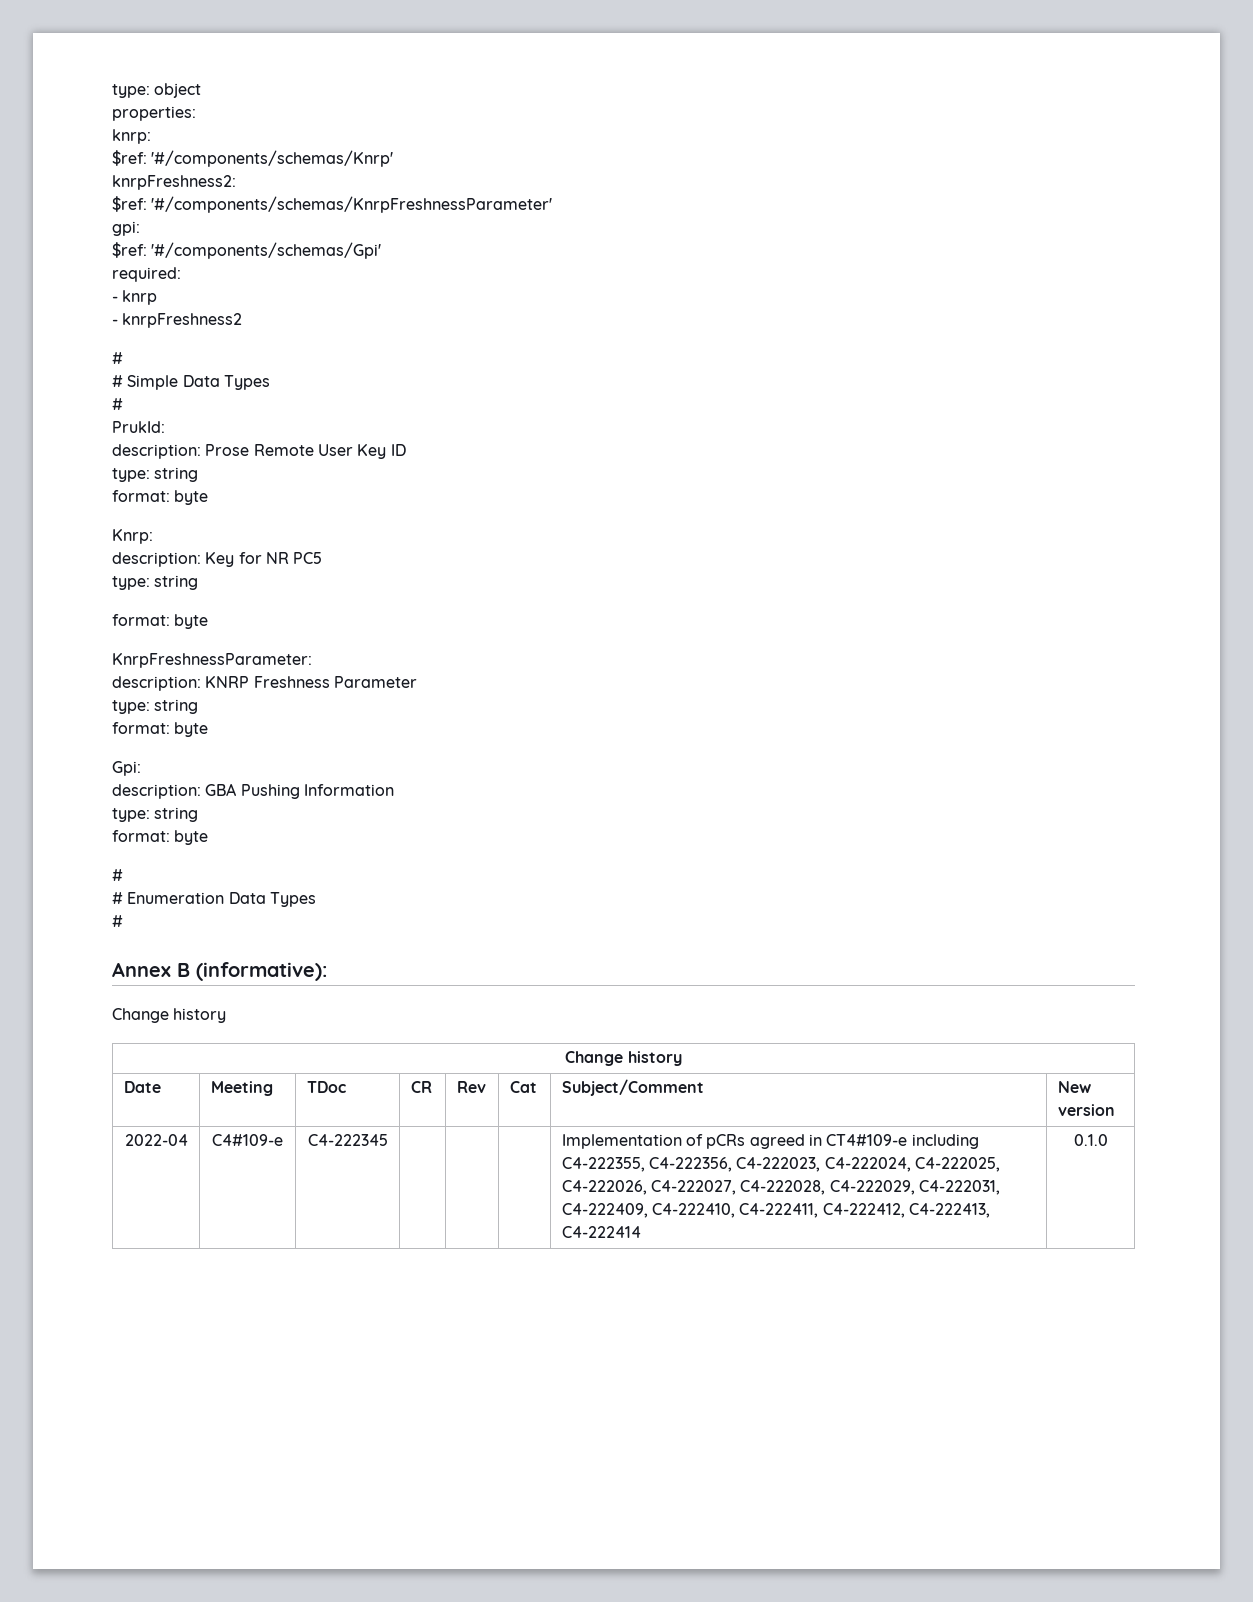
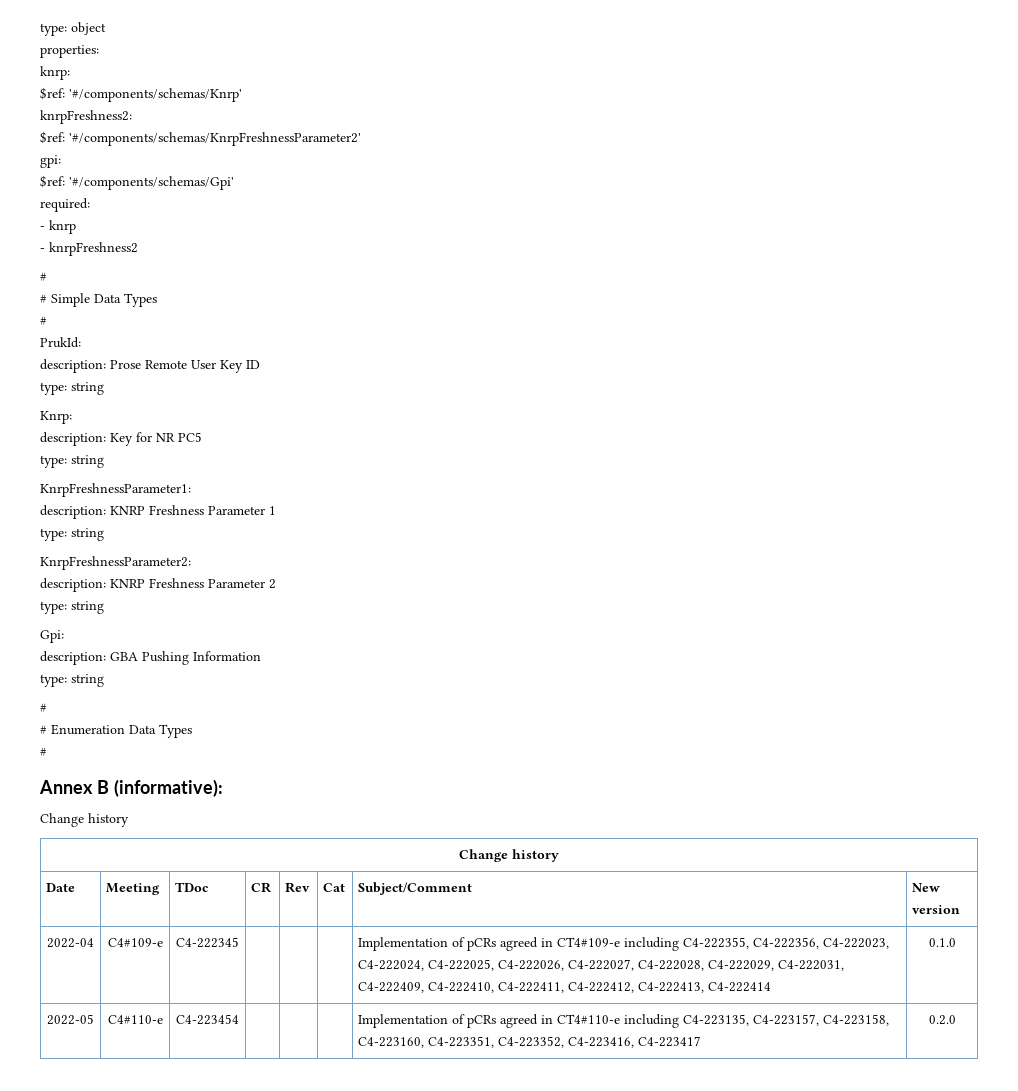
[151,196,553,213] '#/components/schemas/KnrpFreshnessParameter' -> [69,132,361,146] '#/components/schemas/KnrpFreshnessParameter2'
[112,490,209,505] // format: byte -> (104, 388) none
[112,614,209,629] [112,653,312,668] [112,676,417,691] [112,699,199,714] [112,722,209,737] format: byte // KnrpFreshnessParameter: // description: KNRP Freshness Parameter // type: string // format: byte -> [40,483,191,497] [40,505,276,519] [40,528,104,541] [40,556,191,570] [40,578,276,592] [40,601,104,614] KnrpFreshnessParameter1: // description: KNRP Freshness Parameter 1 // type: string // KnrpFreshnessParameter2: // description: KNRP Freshness Parameter 2 // type: string
[112,830,209,845] // format: byte -> (104, 680) none
(1108, 1140) none -> [47,1014,94,1025] [107,1015,163,1024] [176,1014,240,1025] [358,1014,890,1028] [358,1036,702,1048] [928,1015,956,1025] // 2022-05 | C4#110-e | C4-223454 | | | | Implementation of pCRs agreed in CT4#110-e including C4-223135, C4-223157, C4-223158, C4-223160, C4-223351, C4-223352, C4-223416, C4-223417 | 0.2.0

